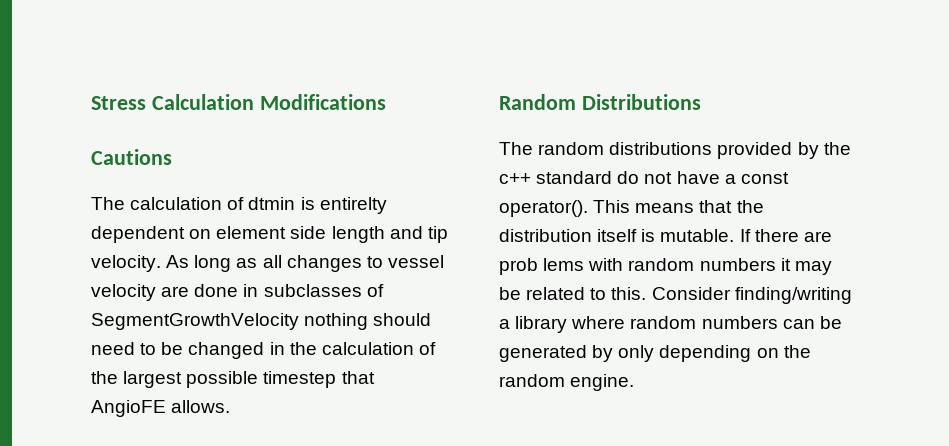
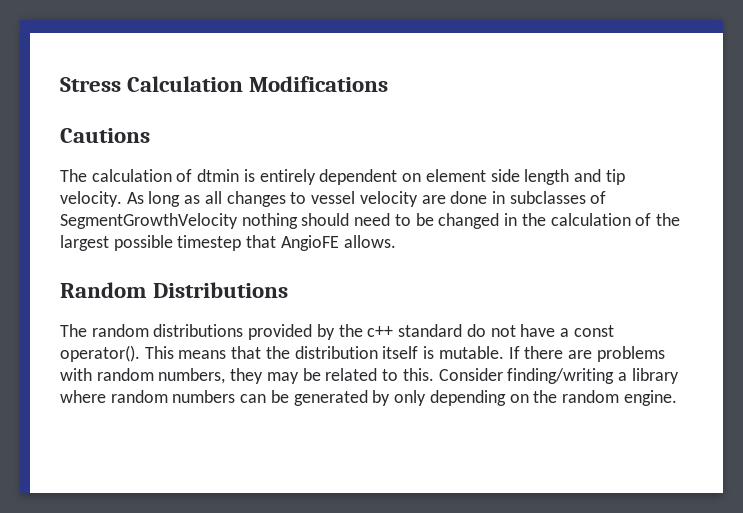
[319,197,387,214] entirelty -> [259,169,316,185] entirely
[499,258,791,275] prob lems with random numbers it -> [596,346,665,362] [60,368,264,384] problems with random numbers, they

